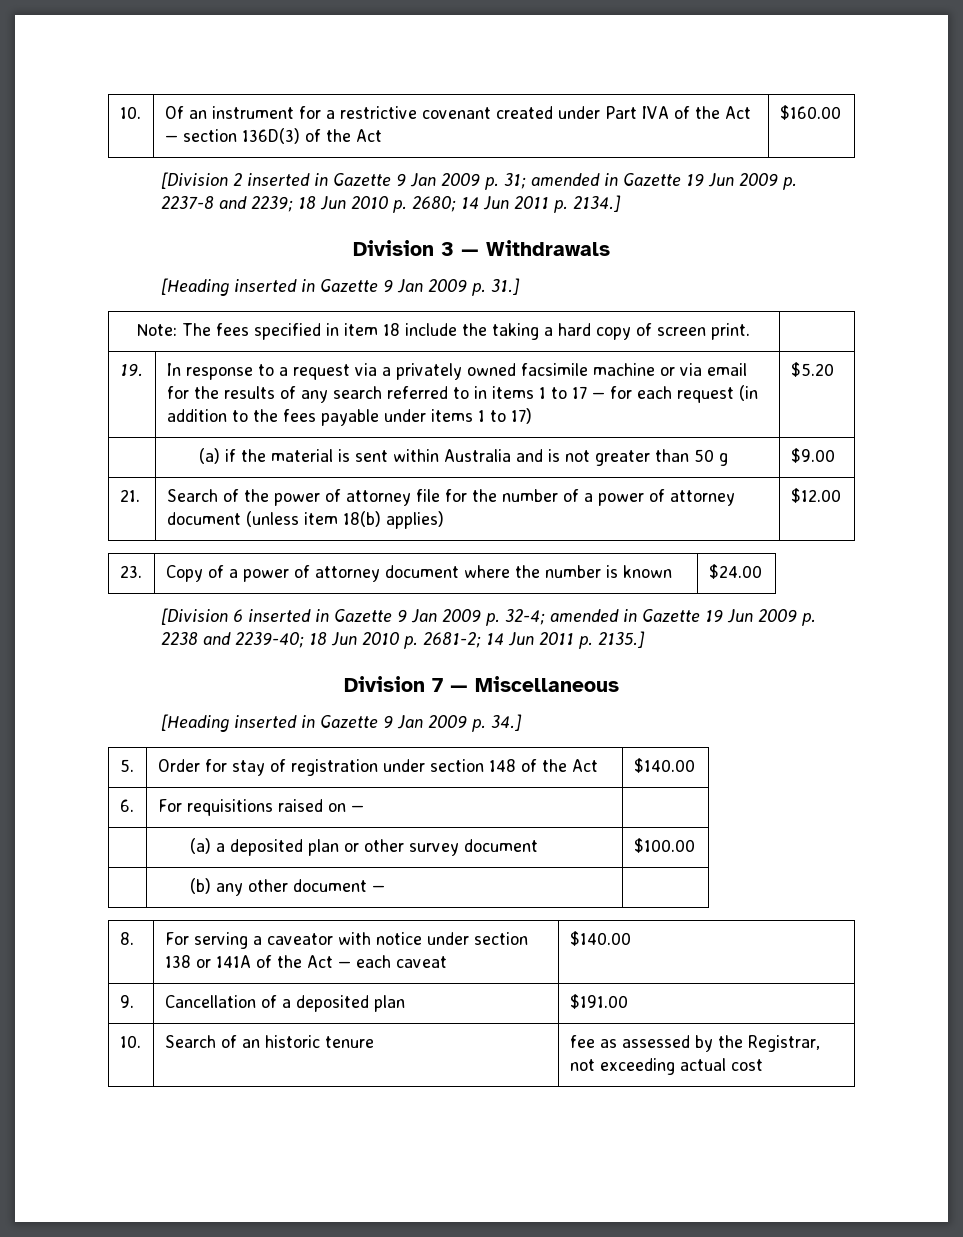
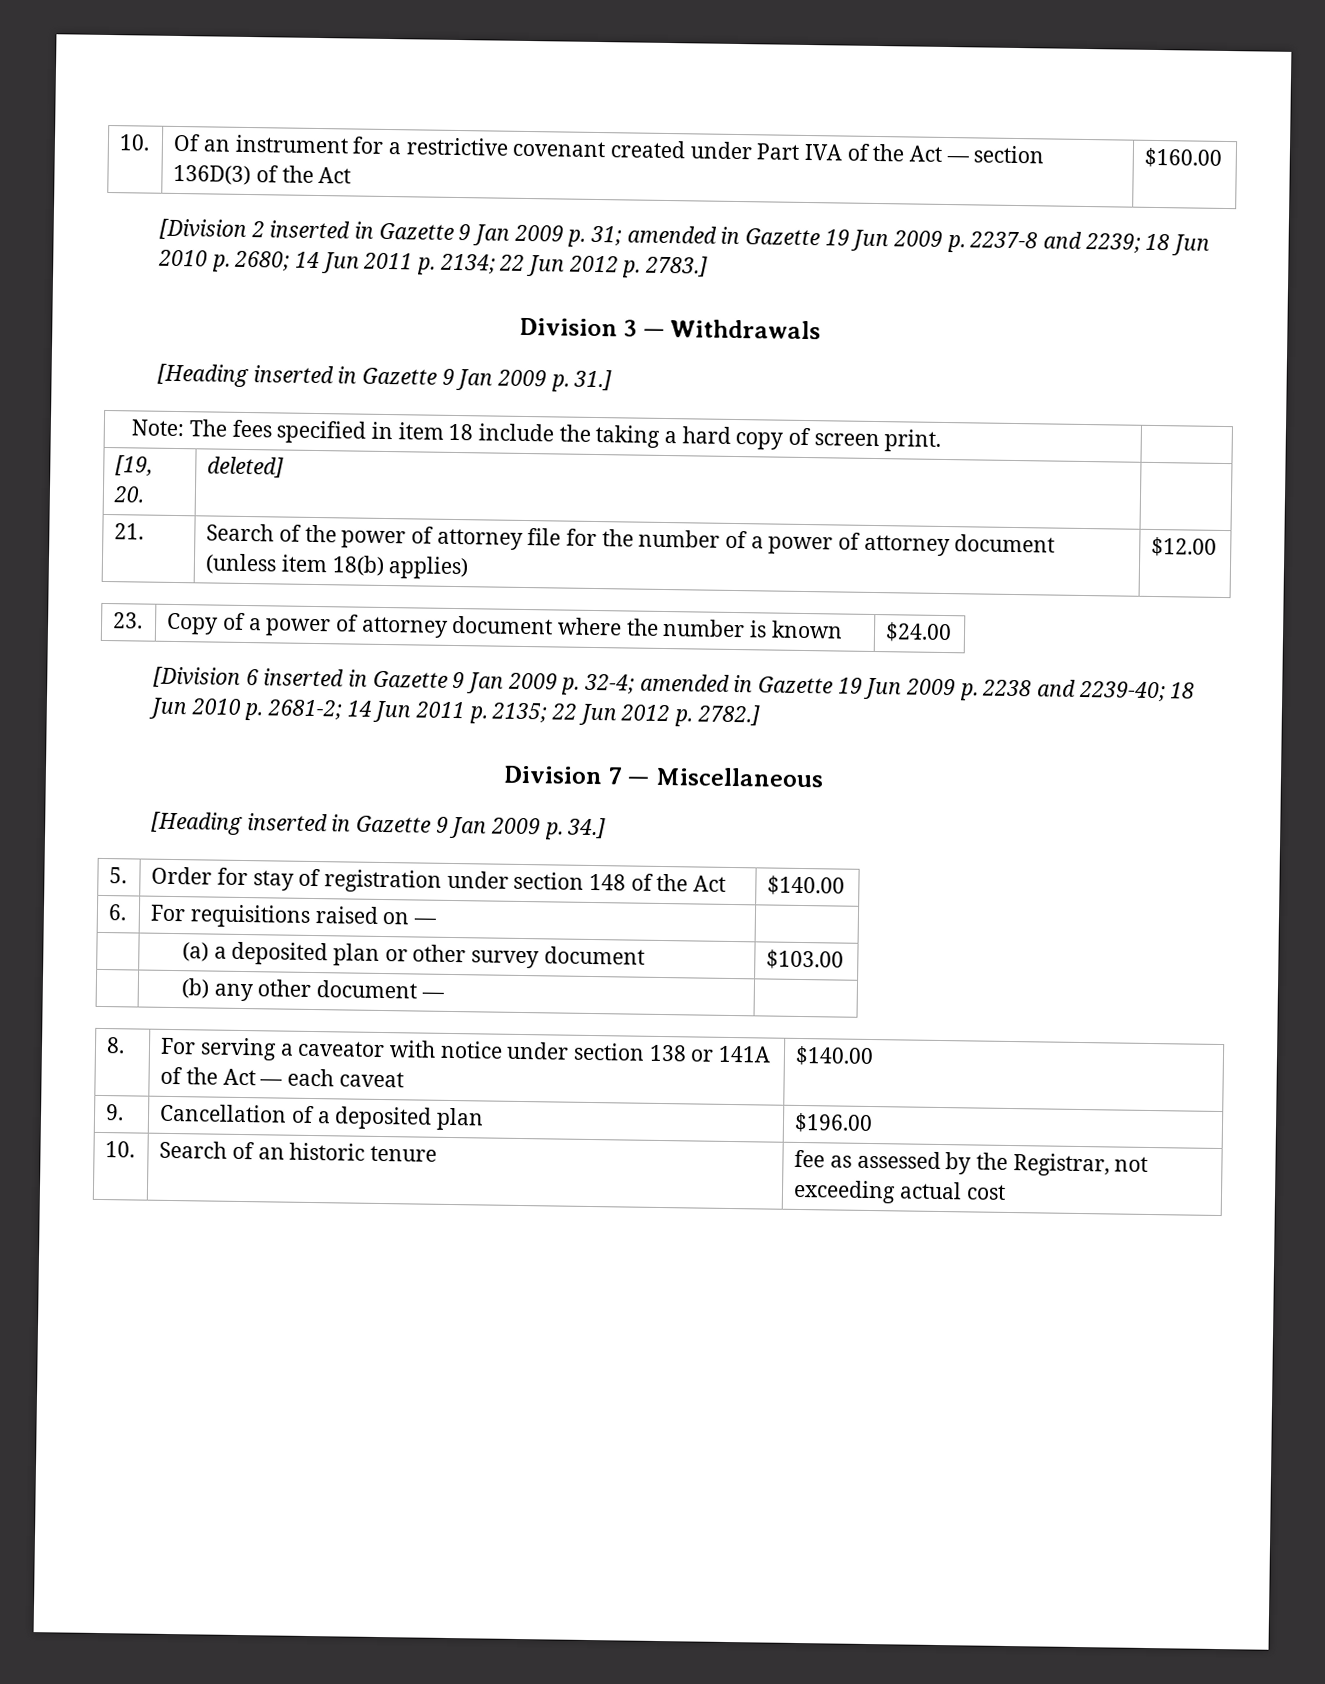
[573,195,622,212] 2134.] -> [439,253,709,278] 2134; 22 Jun 2012 p. 2783.]
[119,363,143,377] [166,363,747,380] [166,385,758,403] [166,408,532,426] [790,362,834,377] [198,448,728,466] [790,448,835,463] 19. | In response to a request via a privately owned facsimile machine or via email for the results of any search referred to in items 1 to 17 — for each request (in addition to the fees payable under items 1 to 17) | $5.20 // | (a) if the material is sent within Australia and is not greater than 50 g | $9.00 -> [115,455,154,477] [113,486,146,503] [207,456,285,479] [19, 20. | deleted] |
[598,631,646,648] 2135.] -> [491,702,760,727] 2135; 22 Jun 2012 p. 2782.]
[633,838,695,853] $100.00 -> [766,949,845,970] $103.00
[569,994,628,1009] $191.00 -> [794,1112,874,1134] $196.00

